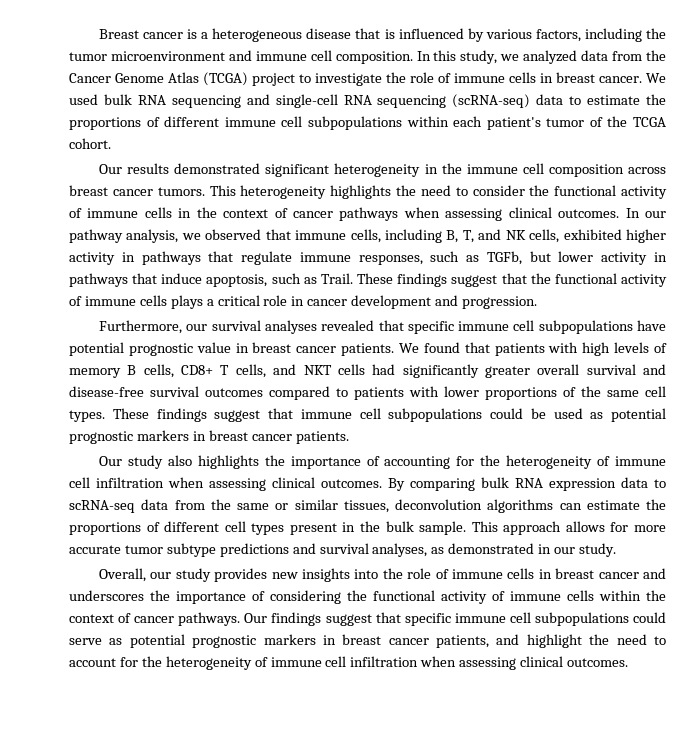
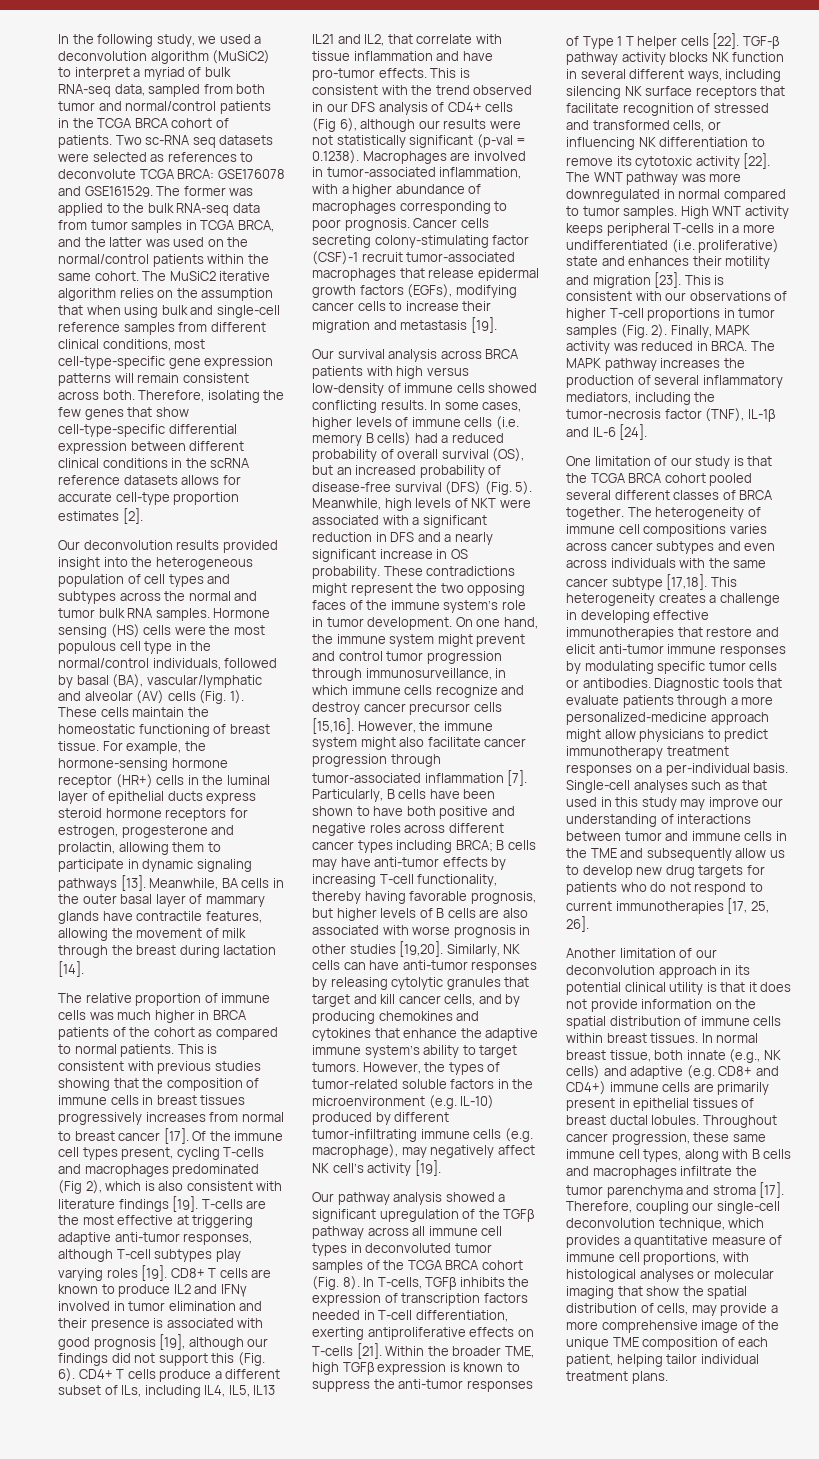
[99,28,666,42] [69,50,666,64] [69,72,666,86] [69,94,666,108] [69,116,667,130] [69,138,111,149] [99,163,666,177] [69,185,667,199] [69,207,667,221] [69,229,667,243] [69,251,667,265] [69,273,667,287] [69,295,538,309] [99,320,667,334] [69,342,668,356] [69,364,667,378] [69,386,666,400] [69,408,666,422] [69,430,349,444] [99,455,666,469] [69,477,666,491] [69,499,666,513] [69,521,666,535] [69,543,617,557] [99,568,667,582] [69,590,666,604] [69,612,666,626] [69,634,666,648] [69,656,629,670] Breast cancer is a heterogeneous disease that is influenced by various factors, including the tumor microenvironment and immune cell composition. In this study, we analyzed data from the Cancer Genome Atlas (TCGA) project to investigate the role of immune cells in breast cancer. We used bulk RNA sequencing and single-cell RNA sequencing (scRNA-seq) data to estimate the proportions of different immune cell subpopulations within each patient's tumor of the TCGA cohort. // Our results demonstrated significant heterogeneity in the immune cell composition across breast cancer tumors. This heterogeneity highlights the need to consider the functional activity of immune cells in the context of cancer pathways when assessing clinical outcomes. In our pathway analysis, we observed that immune cells, including B, T, and NK cells, exhibited higher activity in pathways that regulate immune responses, such as TGFb, but lower activity in pathways that induce apoptosis, such as Trail. These findings suggest that the functional activity of immune cells plays a critical role in cancer development and progression. // Furthermore, our survival analyses revealed that specific immune cell subpopulations have potential prognostic value in breast cancer patients. We found that patients with high levels of memory B cells, CD8+ T cells, and NKT cells had significantly greater overall survival and disease-free survival outcomes compared to patients with lower proportions of the same cell types. These findings suggest that immune cell subpopulations could be used as potential prognostic markers in breast cancer patients. // Our study also highlights the importance of accounting for the heterogeneity of immune cell infiltration when assessing clinical outcomes. By comparing bulk RNA expression data to scRNA-seq data from the same or similar tissues, deconvolution algorithms can estimate the proportions of different cell types present in the bulk sample. This approach allows for more accurate tumor subtype predictions and survival analyses, as demonstrated in our study. // Overall, our study provides new insights into the role of immune cells in breast cancer and underscores the importance of considering the functional activity of immune cells within the context of cancer pathways. Our findings suggest that specific immune cell subpopulations could serve as potential prognostic markers in breast cancer patients, and highlight the need to account for the heterogeneity of immune cell infiltration when assessing clinical outcomes. -> [58,34,262,47] [58,50,271,64] [58,67,231,80] [58,84,266,97] [58,101,271,114] [58,118,229,128] [58,135,274,148] [58,152,254,162] [58,169,285,179] [58,186,254,197] [58,203,260,216] [58,220,274,233] [58,237,249,247] [58,254,269,267] [58,271,271,281] [58,288,274,301] [58,305,280,318] [58,322,266,335] [58,339,206,351] [58,356,274,369] [58,373,249,386] [58,390,285,403] [58,407,189,420] [58,424,237,437] [58,441,245,454] [58,458,250,468] [58,475,241,485] [58,492,240,505] [58,508,143,524] [58,540,278,553] [58,557,253,570] [58,574,231,587] [58,591,258,604] [58,608,271,621] [58,624,265,638] [58,641,212,654] [58,658,278,670] [58,674,262,688] [58,690,244,704] [58,707,209,717] [58,724,270,737] [58,741,206,754] [58,758,228,771] [58,774,270,788] [58,791,257,804] [58,808,248,821] [58,825,235,838] [58,842,221,855] [58,859,252,872] [58,875,284,891] [58,894,265,907] [58,911,262,924] [58,928,247,941] [58,945,277,958] [58,961,84,977] [58,993,271,1006] [58,1010,246,1023] [58,1027,278,1040] [58,1044,218,1057] [58,1061,261,1074] [58,1078,260,1091] [58,1095,246,1105] [58,1112,284,1125] [58,1128,284,1144] [58,1147,265,1160] [58,1164,260,1177] [58,1180,283,1194] [58,1196,267,1212] [58,1215,254,1228] [58,1232,253,1245] [58,1249,241,1262] [58,1265,272,1281] [58,1284,247,1297] [58,1301,263,1311] [58,1318,264,1331] [58,1334,269,1350] [58,1352,265,1366] [58,1368,281,1382] [58,1385,276,1398] [312,34,502,46] [312,51,493,61] [312,68,470,81] [312,85,533,95] [312,102,514,115] [312,118,521,132] [312,134,527,148] [312,150,526,164] [312,167,522,179] [312,184,482,197] [312,201,508,214] [312,218,489,231] [312,235,530,248] [312,251,516,265] [312,268,539,281] [312,284,517,298] [312,301,492,311] [312,317,497,333] [312,349,519,362] [312,366,469,379] [312,383,538,396] [312,400,522,413] [312,416,519,430] [312,432,504,446] [312,448,525,462] [312,465,502,478] [312,481,533,495] [312,498,531,511] [312,515,487,528] [312,532,493,545] [312,549,468,562] [312,566,516,579] [312,583,526,596] [312,600,526,613] [312,617,538,630] [312,634,526,647] [312,651,502,664] [312,668,507,681] [312,685,525,698] [312,702,502,715] [312,718,493,734] [312,737,527,750] [312,754,441,767] [312,770,528,786] [312,789,496,802] [312,806,515,819] [312,823,504,836] [312,840,536,853] [312,857,507,870] [312,874,498,887] [312,891,536,904] [312,908,528,921] [312,925,531,938] [312,941,521,957] [312,960,538,973] [312,977,530,990] [312,994,521,1007] [312,1011,480,1024] [312,1028,539,1041] [312,1045,518,1058] [312,1062,501,1075] [312,1079,534,1089] [312,1095,495,1109] [312,1112,450,1125] [312,1128,533,1142] [312,1144,535,1158] [312,1160,441,1176] [312,1192,506,1205] [312,1209,535,1222] [312,1226,503,1239] [312,1243,492,1256] [312,1260,523,1273] [312,1276,530,1290] [312,1293,528,1306] [312,1310,508,1322] [312,1327,534,1340] [312,1343,534,1359] [312,1362,520,1375] [312,1379,533,1392] [566,33,779,49] [566,52,785,65] [566,69,782,82] [566,86,786,99] [566,103,769,116] [566,120,721,132] [566,137,765,150] [566,153,771,169] [566,172,742,185] [566,189,786,202] [566,206,789,219] [566,223,775,236] [566,239,780,253] [566,256,771,269] [566,272,725,288] [566,291,788,301] [566,308,776,321] [566,324,751,338] [566,341,775,354] [566,358,745,371] [566,375,783,388] [566,392,716,405] [566,408,775,422] [566,424,648,440] [566,456,773,469] [566,473,753,486] [566,490,773,500] [566,507,761,520] [566,524,767,537] [566,541,776,554] [566,558,767,568] [566,574,737,590] [566,593,780,606] [566,610,710,623] [566,627,779,640] [566,644,786,657] [566,661,778,674] [566,678,783,691] [566,695,774,708] [566,712,769,725] [566,729,769,742] [566,746,729,759] [566,763,789,776] [566,780,768,793] [566,797,784,810] [566,814,752,827] [566,831,787,841] [566,848,785,861] [566,865,765,878] [566,882,763,895] [566,898,769,914] [566,916,589,932] [566,948,717,958] [566,965,750,978] [566,982,792,995] [566,999,757,1012] [566,1016,782,1029] [566,1033,759,1043] [566,1049,781,1063] [566,1065,779,1079] [566,1081,770,1095] [566,1098,755,1111] [566,1115,777,1128] [566,1132,766,1145] [566,1149,792,1162] [566,1166,757,1179] [566,1182,785,1198] [566,1201,780,1214] [566,1218,765,1231] [566,1235,783,1248] [566,1252,749,1265] [566,1269,774,1282] [566,1286,748,1299] [566,1303,778,1316] [566,1320,780,1333] [566,1337,769,1350] [566,1354,759,1367] [566,1371,668,1384] In the following study, we used a deconvolution algorithm (MuSiC2) to interpret a myriad of bulk RNA-seq data, sampled from both tumor and normal/control patients in the TCGA BRCA cohort of patients. Two sc-RNA seq datasets were selected as references to deconvolute TCGA BRCA: GSE176078 and GSE161529. The former was applied to the bulk RNA-seq data from tumor samples in TCGA BRCA, and the latter was used on the normal/control patients within the same cohort. The MuSiC2 iterative algorithm relies on the assumption that when using bulk and single-cell reference samples from different clinical conditions, most cell-type-specific gene expression patterns will remain consistent across both. Therefore, isolating the few genes that show cell-type-specific differential expression between different clinical conditions in the scRNA reference datasets allows for accurate cell-type proportion estimates [2]. // Our deconvolution results provided insight into the heterogeneous population of cell types and subtypes across the normal and tumor bulk RNA samples. Hormone sensing (HS) cells were the most populous cell type in the normal/control individuals, followed by basal (BA), vascular/lymphatic and alveolar (AV) cells (Fig. 1). These cells maintain the homeostatic functioning of breast tissue. For example, the hormone-sensing hormone receptor (HR+) cells in the luminal layer of epithelial ducts express steroid hormone receptors for estrogen, progesterone and prolactin, allowing them to participate in dynamic signaling pathways [13]. Meanwhile, BA cells in the outer basal layer of mammary glands have contractile features, allowing the movement of milk through the breast during lactation [14]. // The relative proportion of immune cells was much higher in BRCA patients of the cohort as compared to normal patients. This is consistent with previous studies showing that the composition of immune cells in breast tissues progressively increases from normal to breast cancer [17]. Of the immune cell types present, cycling T-cells and macrophages predominated (Fig 2), which is also consistent with literature findings [19]. T-cells are the most effective at triggering adaptive anti-tumor responses, although T-cell subtypes play varying roles [19]. CD8+ T cells are known to produce IL2 and IFNγ involved in tumor elimination and their presence is associated with good prognosis [19], although our findings did not support this (Fig. 6). CD4+ T cells produce a different subset of ILs, including IL4, IL5, IL13 IL21 and IL2, that correlate with tissue inflammation and have pro-tumor effects. This is consistent with the trend observed in our DFS analysis of CD4+ cells (Fig 6), although our results were not statistically significant (p-val = 0.1238). Macrophages are involved in tumor-associated inflammation, with a higher abundance of macrophages corresponding to poor prognosis. Cancer cells secreting colony-stimulating factor (CSF)-1 recruit tumor-associated macrophages that release epidermal growth factors (EGFs), modifying cancer cells to increase their migration and metastasis [19]. // Our survival analysis across BRCA patients with high versus low-density of immune cells showed conflicting results. In some cases, higher levels of immune cells (i.e. memory B cells) had a reduced probability of overall survival (OS), but an increased probability of disease-free survival (DFS) (Fig. 5). Meanwhile, high levels of NKT were associated with a significant reduction in DFS and a nearly significant increase in OS probability. These contradictions might represent the two opposing faces of the immune system’s role in tumor development. On one hand, the immune system might prevent and control tumor progression through immunosurveillance, in which immune cells recognize and destroy cancer precursor cells [15,16]. However, the immune system might also facilitate cancer progression through tumor-associated inflammation [7]. Particularly, B cells have been shown to have both positive and negative roles across different cancer types including BRCA; B cells may have anti-tumor effects by increasing T-cell functionality, thereby having favorable prognosis, but higher levels of B cells are also associated with worse prognosis in other studies [19,20]. Similarly, NK cells can have anti-tumor responses by releasing cytolytic granules that target and kill cancer cells, and by producing chemokines and cytokines that enhance the adaptive immune system’s ability to target tumors. However, the types of tumor-related soluble factors in the microenvironment (e.g. IL-10) produced by different tumor-infiltrating immune cells (e.g. macrophage), may negatively affect NK cell’s activity [19]. // Our pathway analysis showed a significant upregulation of the TGFβ pathway across all immune cell types in deconvoluted tumor samples of the TCGA BRCA cohort (Fig. 8). In T-cells, TGFβ inhibits the expression of transcription factors needed in T-cell differentiation, exerting antiproliferative effects on T-cells [21]. Within the broader TME, high TGFβ expression is known to suppress the anti-tumor responses of Type 1 T helper cells [22]. TGF-β pathway activity blocks NK function in several different ways, including silencing NK surface receptors that facilitate recognition of stressed and transformed cells, or influencing NK differentiation to remove its cytotoxic activity [22]. The WNT pathway was more downregulated in normal compared to tumor samples. High WNT activity keeps peripheral T-cells in a more undifferentiated (i.e. proliferative) state and enhances their motility and migration [23]. This is consistent with our observations of higher T-cell proportions in tumor samples (Fig. 2). Finally, MAPK activity was reduced in BRCA. The MAPK pathway increases the production of several inflammatory mediators, including the tumor-necrosis factor (TNF), IL-1β and IL-6 [24]. // One limitation of our study is that the TCGA BRCA cohort pooled several different classes of BRCA together. The heterogeneity of immune cell compositions varies across cancer subtypes and even across individuals with the same cancer subtype [17,18]. This heterogeneity creates a challenge in developing effective immunotherapies that restore and elicit anti-tumor immune responses by modulating specific tumor cells or antibodies. Diagnostic tools that evaluate patients through a more personalized-medicine approach might allow physicians to predict immunotherapy treatment responses on a per-individual basis. Single-cell analyses such as that used in this study may improve our understanding of interactions between tumor and immune cells in the TME and subsequently allow us to develop new drug targets for patients who do not respond to current immunotherapies [17, 25, 26]. // Another limitation of our deconvolution approach in its potential clinical utility is that it does not provide information on the spatial distribution of immune cells within breast tissues. In normal breast tissue, both innate (e.g., NK cells) and adaptive (e.g. CD8+ and CD4+) immune cells are primarily present in epithelial tissues of breast ductal lobules. Throughout cancer progression, these same immune cell types, along with B cells and macrophages infiltrate the tumor parenchyma and stroma [17]. Therefore, coupling our single-cell deconvolution technique, which provides a quantitative measure of immune cell proportions, with histological analyses or molecular imaging that show the spatial distribution of cells, may provide a more comprehensive image of the unique TME composition of each patient, helping tailor individual treatment plans.

